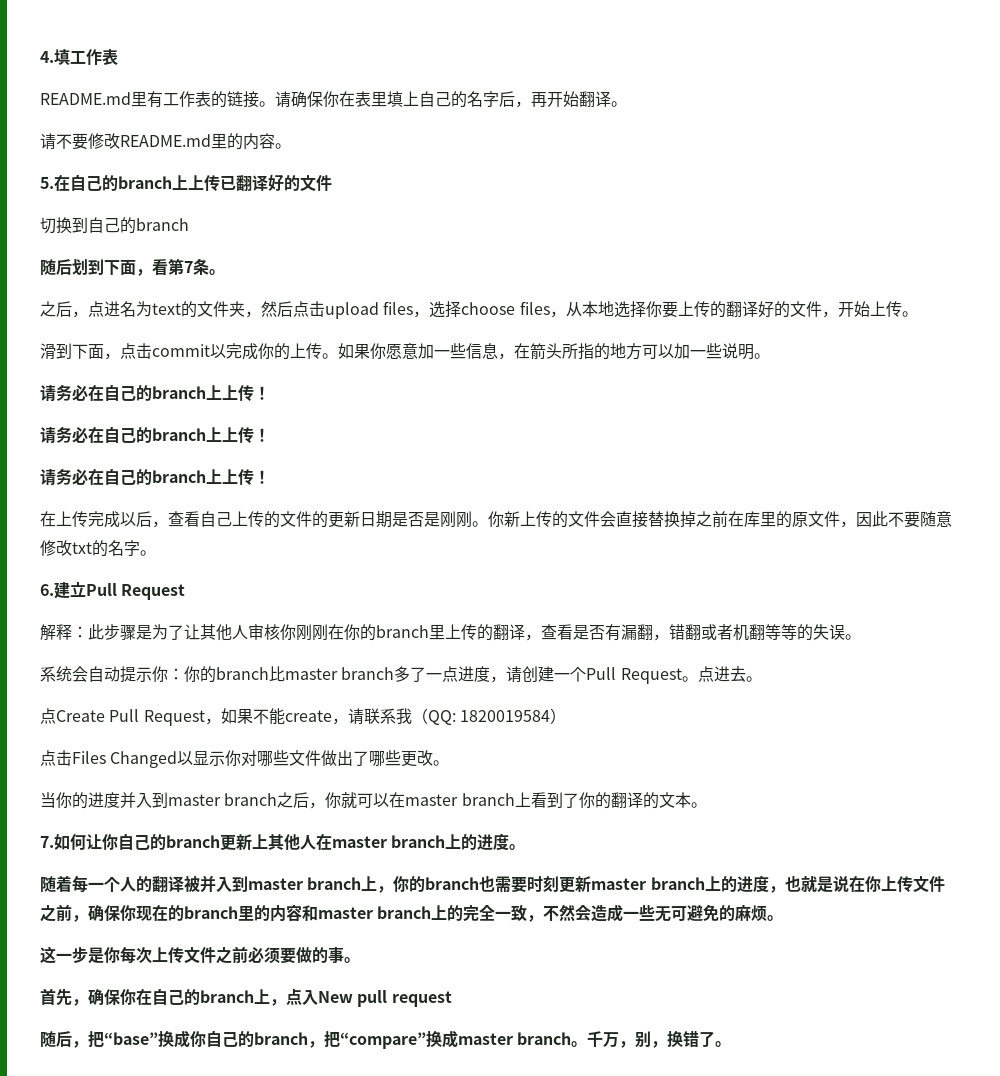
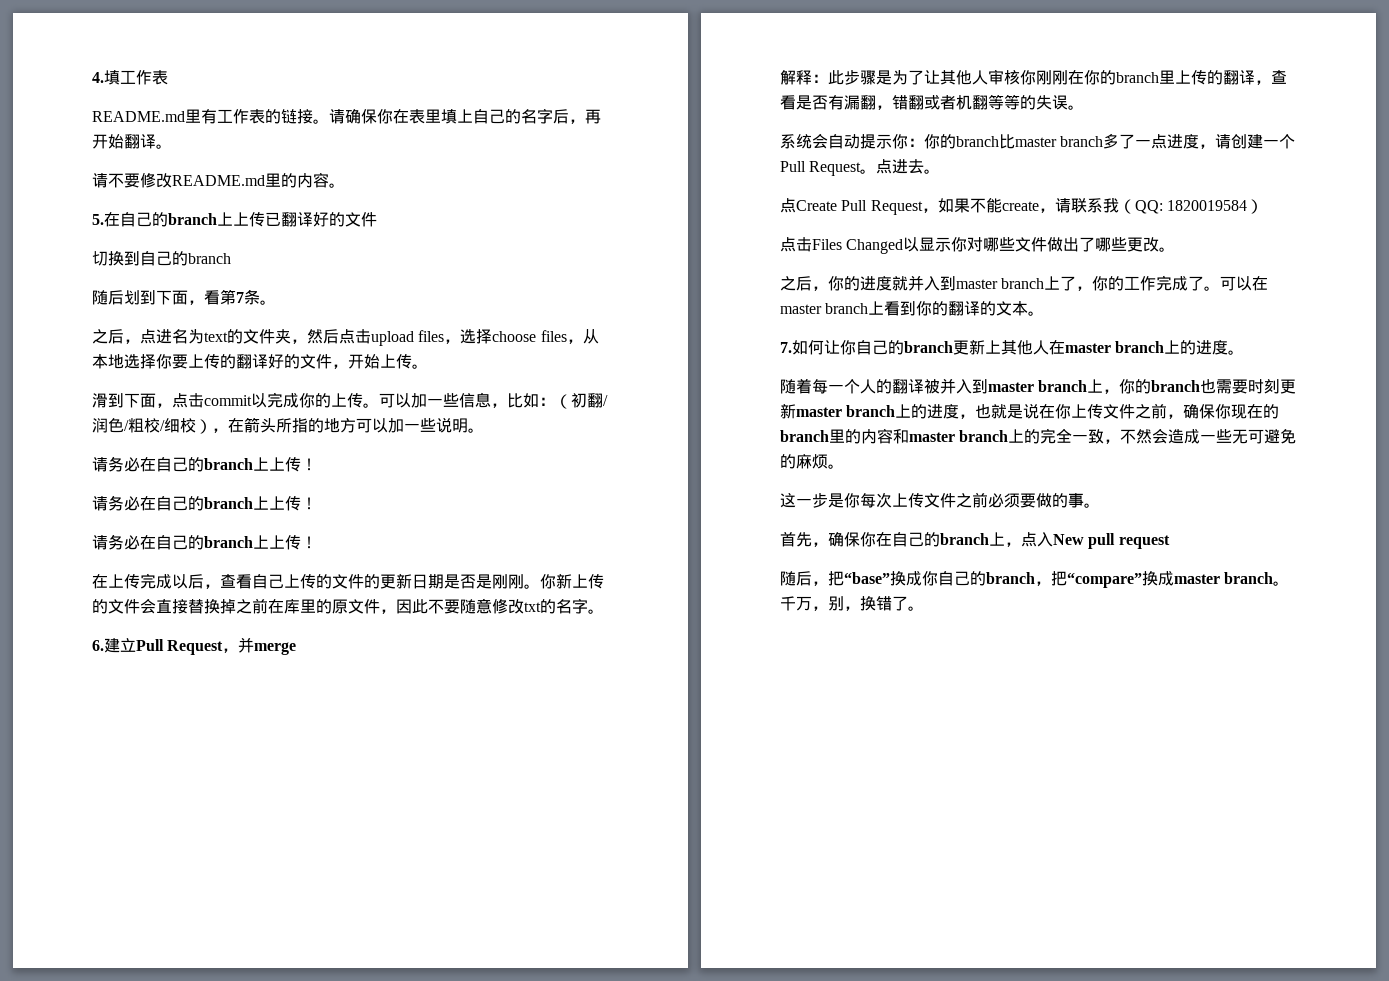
[338,343,418,359] 如果你愿意 -> [379,393,411,408] 可以
(514, 356) none -> [507,393,608,409] [92,418,228,434] 比如：（初翻/润色/粗校/细校），
(186, 592) none -> [222,637,297,655] ，并merge
[40,792,56,808] 当 -> [780,276,828,291] 之后，
[120,792,358,809] 并入到master branch之后，你就 -> [892,275,1221,291] 就并入到master branch上了，你的工作完成了。
[562,793,579,808] 了 -> (917, 308) none

